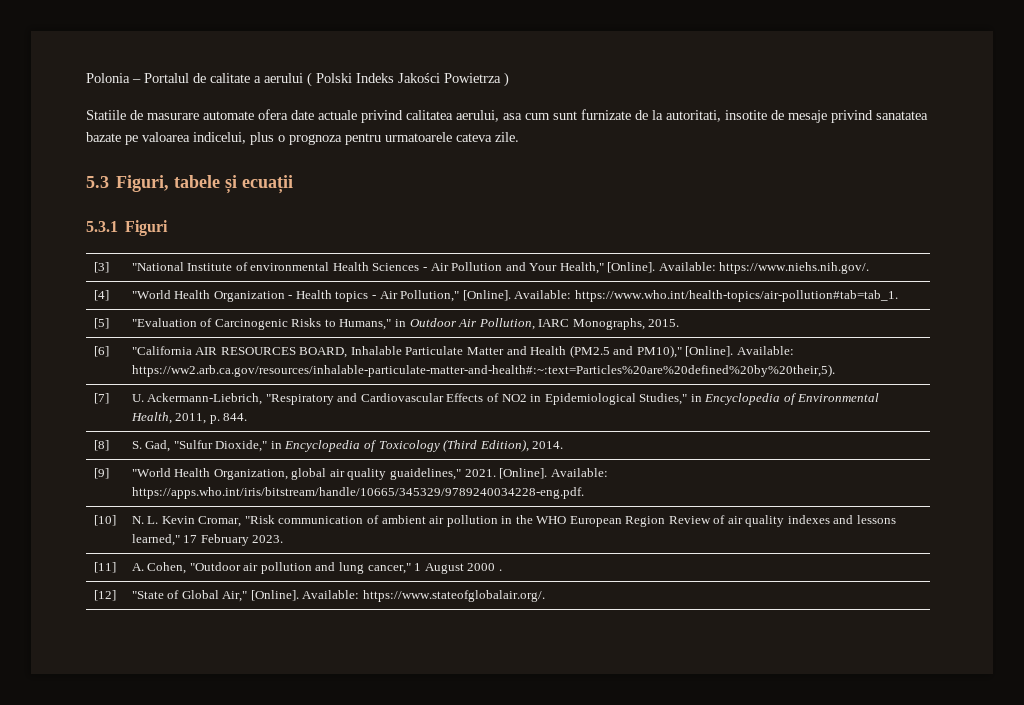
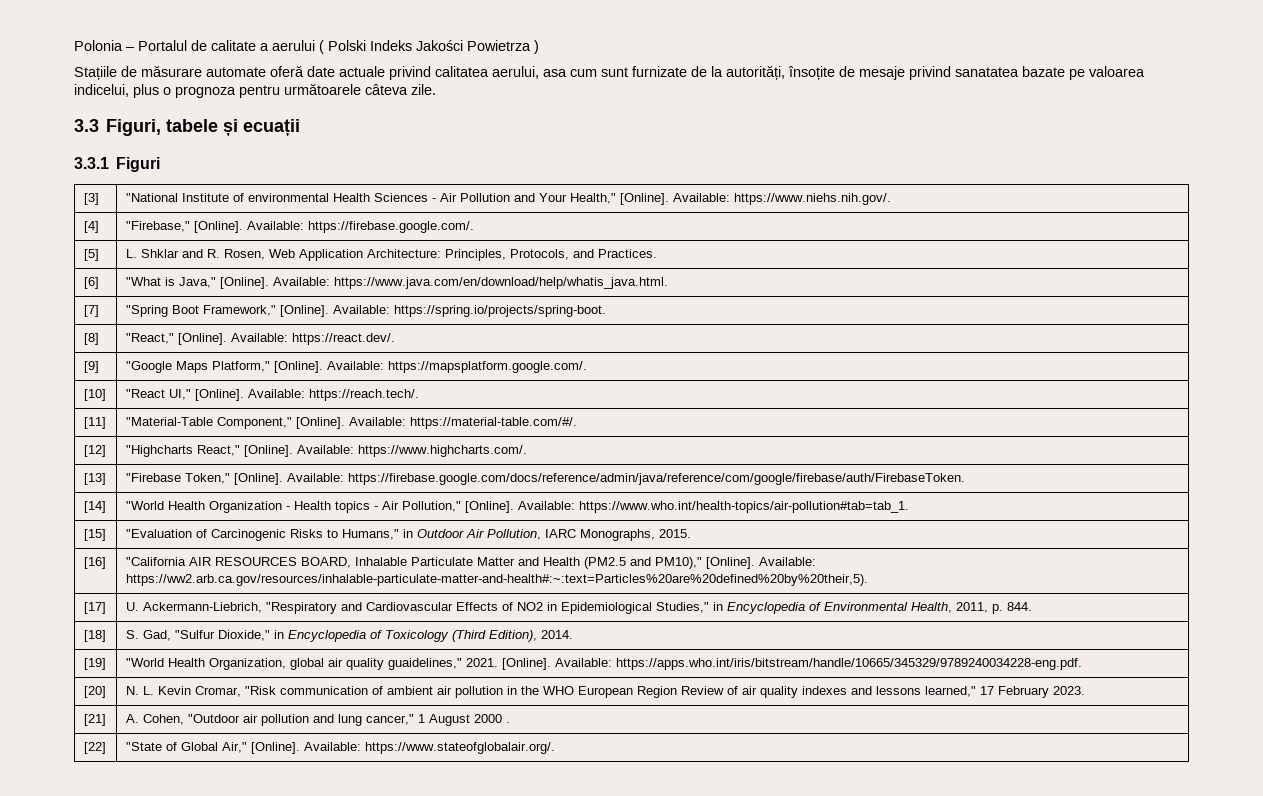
[86,109,288,120] Statiile de masurare automate ofera -> [74,65,304,80] Stațiile de măsurare automate oferă
[666,110,767,122] autoritati, insotite -> [726,65,835,80] autorități, însoțite
[385,132,492,142] urmatoarele cateva -> [284,83,408,95] următoarele câteva
[86,176,109,188] 5.3 -> [74,119,99,132] 3.3
[86,221,118,232] 5.3.1 -> [74,157,109,169] 3.3.1
(109, 295) none -> [125,221,474,233] [83,249,99,261] [125,249,657,261] [83,277,99,289] [125,277,668,289] [83,305,99,317] [125,305,606,317] [83,333,99,345] [125,333,395,345] [83,361,99,373] [125,361,587,373] [83,389,106,401] [125,389,419,401] [83,417,106,429] [125,417,577,429] [83,445,106,457] [125,445,527,457] [83,473,106,485] [125,473,965,485] [83,501,106,513] | "Firebase," [Online]. Available: https://firebase.google.com/. // [5] | L. Shklar and R. Rosen, Web Application Architecture: Principles, Protocols, and Practices. // [6] | "What is Java," [Online]. Available: https://www.java.com/en/download/help/whatis_java.html. // [7] | "Spring Boot Framework," [Online]. Available: https://spring.io/projects/spring-boot. // [8] | "React," [Online]. Available: https://react.dev/. // [9] | "Google Maps Platform," [Online]. Available: https://mapsplatform.google.com/. // [10] | "React UI," [Online]. Available: https://reach.tech/. // [11] | "Material-Table Component," [Online]. Available: https://material-table.com/#/. // [12] | "Highcharts React," [Online]. Available: https://www.highcharts.com/. // [13] | "Firebase Token," [Online]. Available: https://firebase.google.com/docs/reference/admin/java/reference/com/google/firebase/auth/FirebaseToken. // [14]
[93,318,109,329] [5] -> [83,529,106,541] [15]
[93,346,109,357] [6] -> [83,557,106,569] [16]
[93,393,109,404] [7] -> [83,602,106,614] [17]
[93,440,109,451] [8] -> [83,630,106,642] [18]
[93,468,109,479] [9] -> [83,658,106,670] [19]
[93,515,116,526] [10] -> [83,686,106,698] [20]
[93,562,116,573] [11] -> [83,714,106,726] [21]
[93,590,116,601] [12] -> [83,742,106,754] [22]

